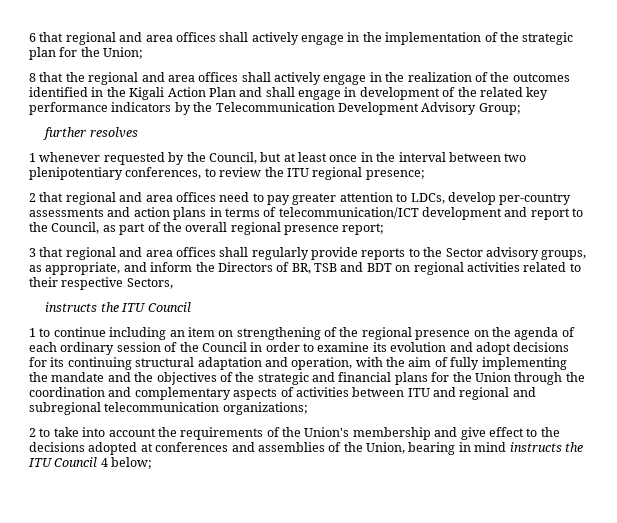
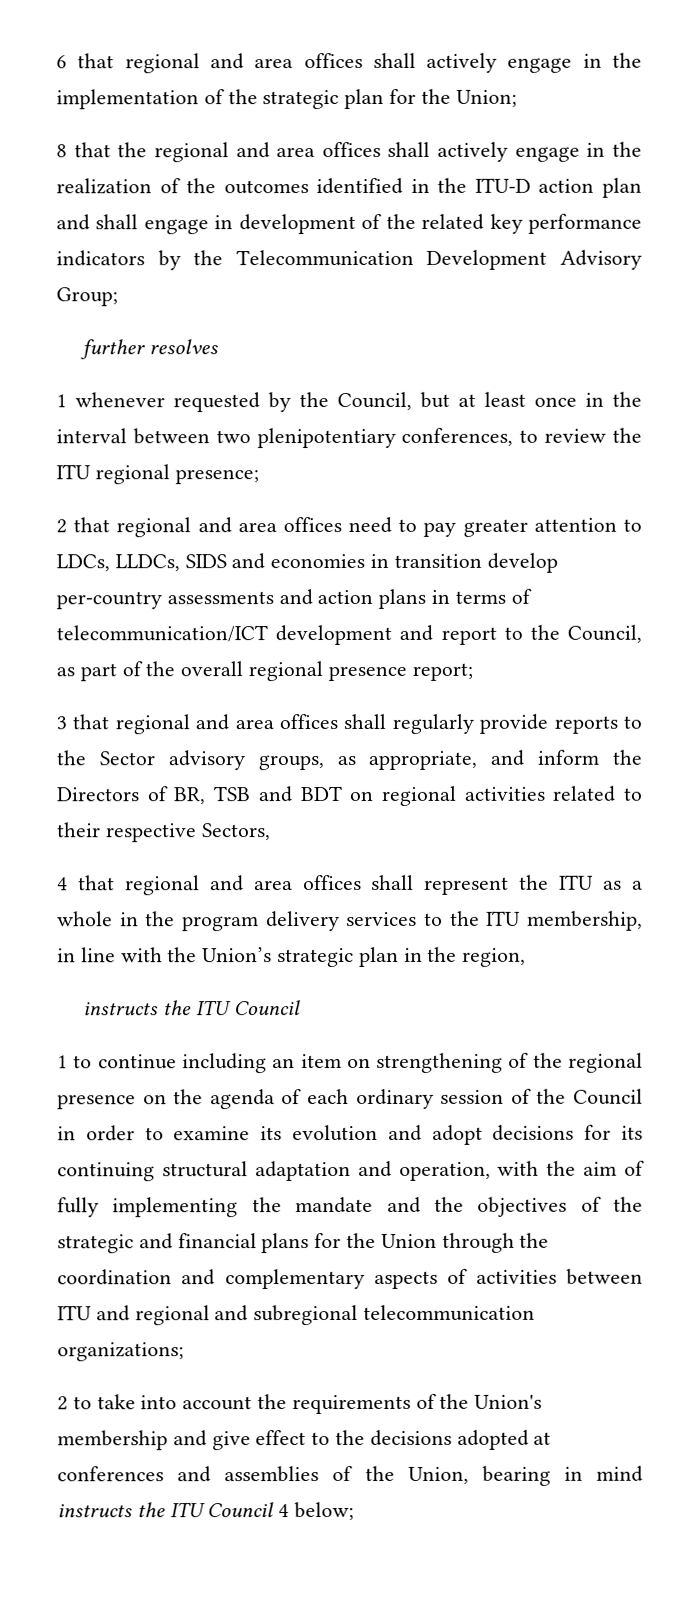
[129,87,236,100] Kigali Action Plan -> [474,177,642,198] ITU-D action plan
(445, 198) none -> [114,553,482,572] LLDCs, SIDS and economies in transition
(173, 283) none -> [57,874,643,896] [57,910,643,932] [57,946,527,968] // 4 that regional and area offices shall represent the ITU as a whole in the program delivery services to the ITU membership, in line with the Union’s strategic plan in the region,

